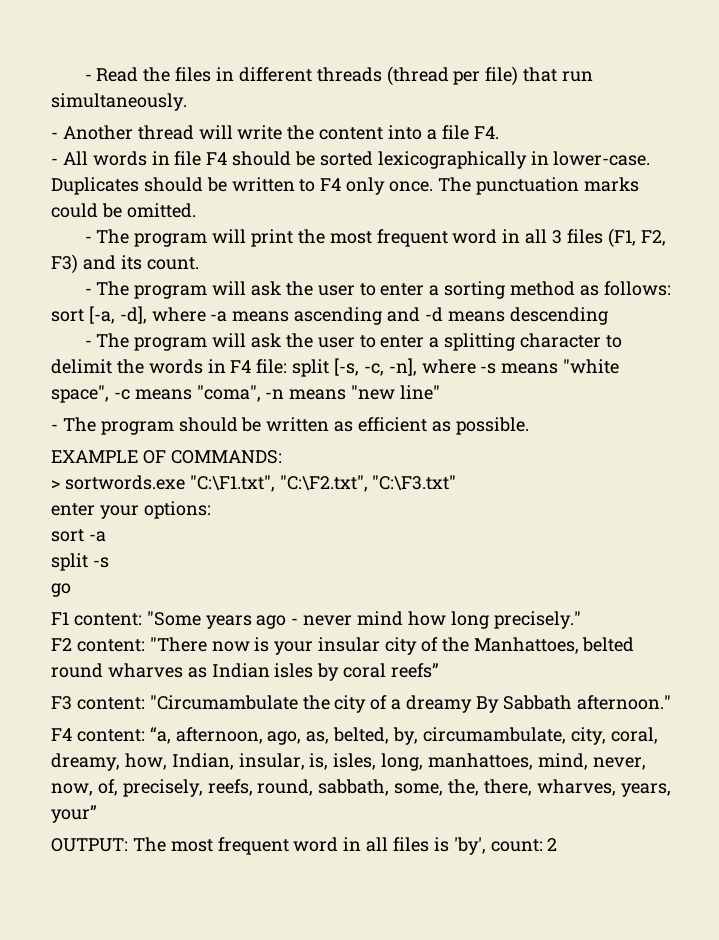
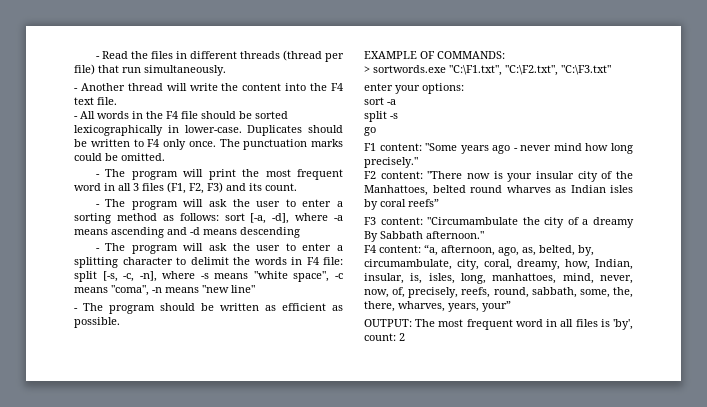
[426,125,499,140] a file F4. -> [310,83,343,91] [74,97,117,105] the F4 text file.
[174,151,228,166] file F4 -> [146,111,198,119] the F4 file

